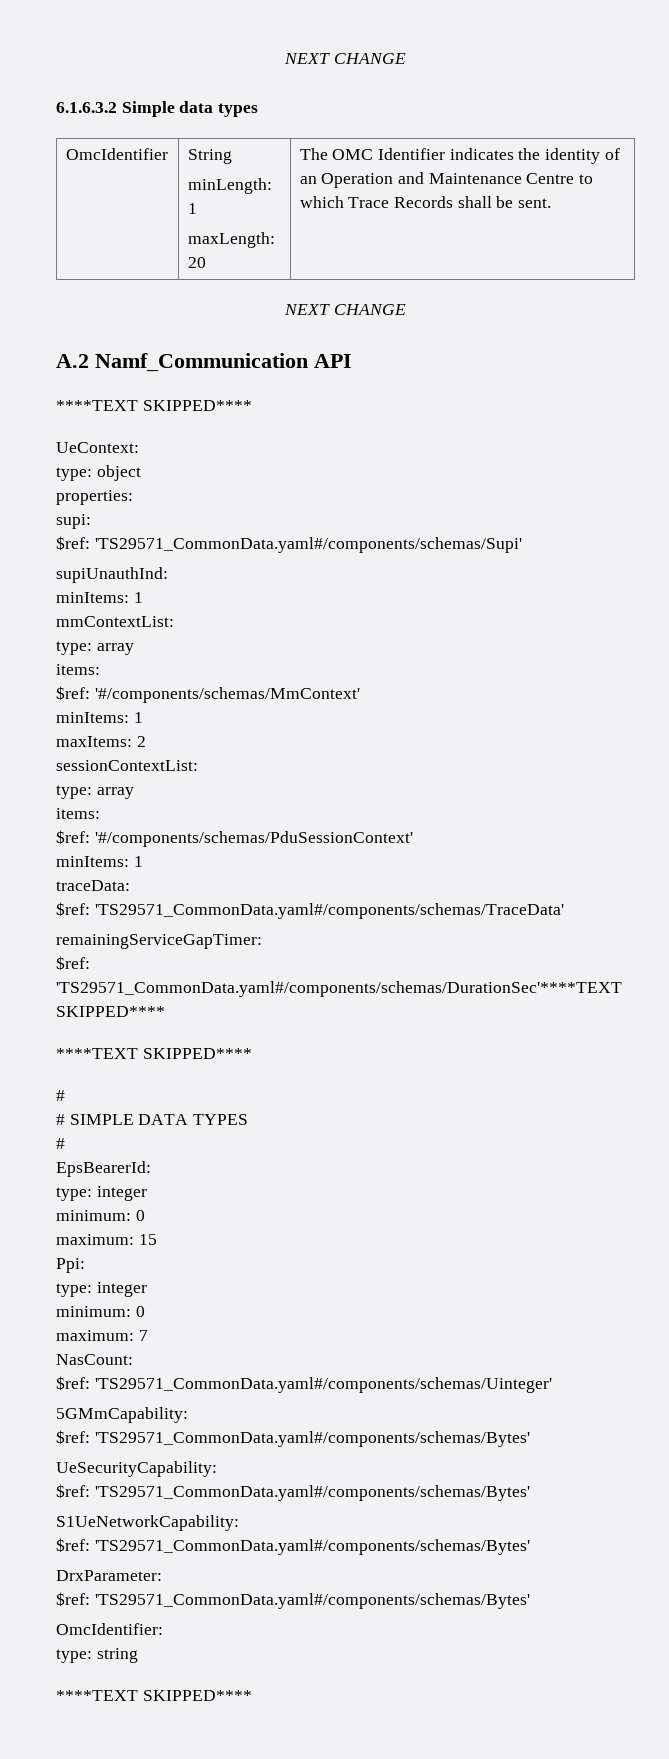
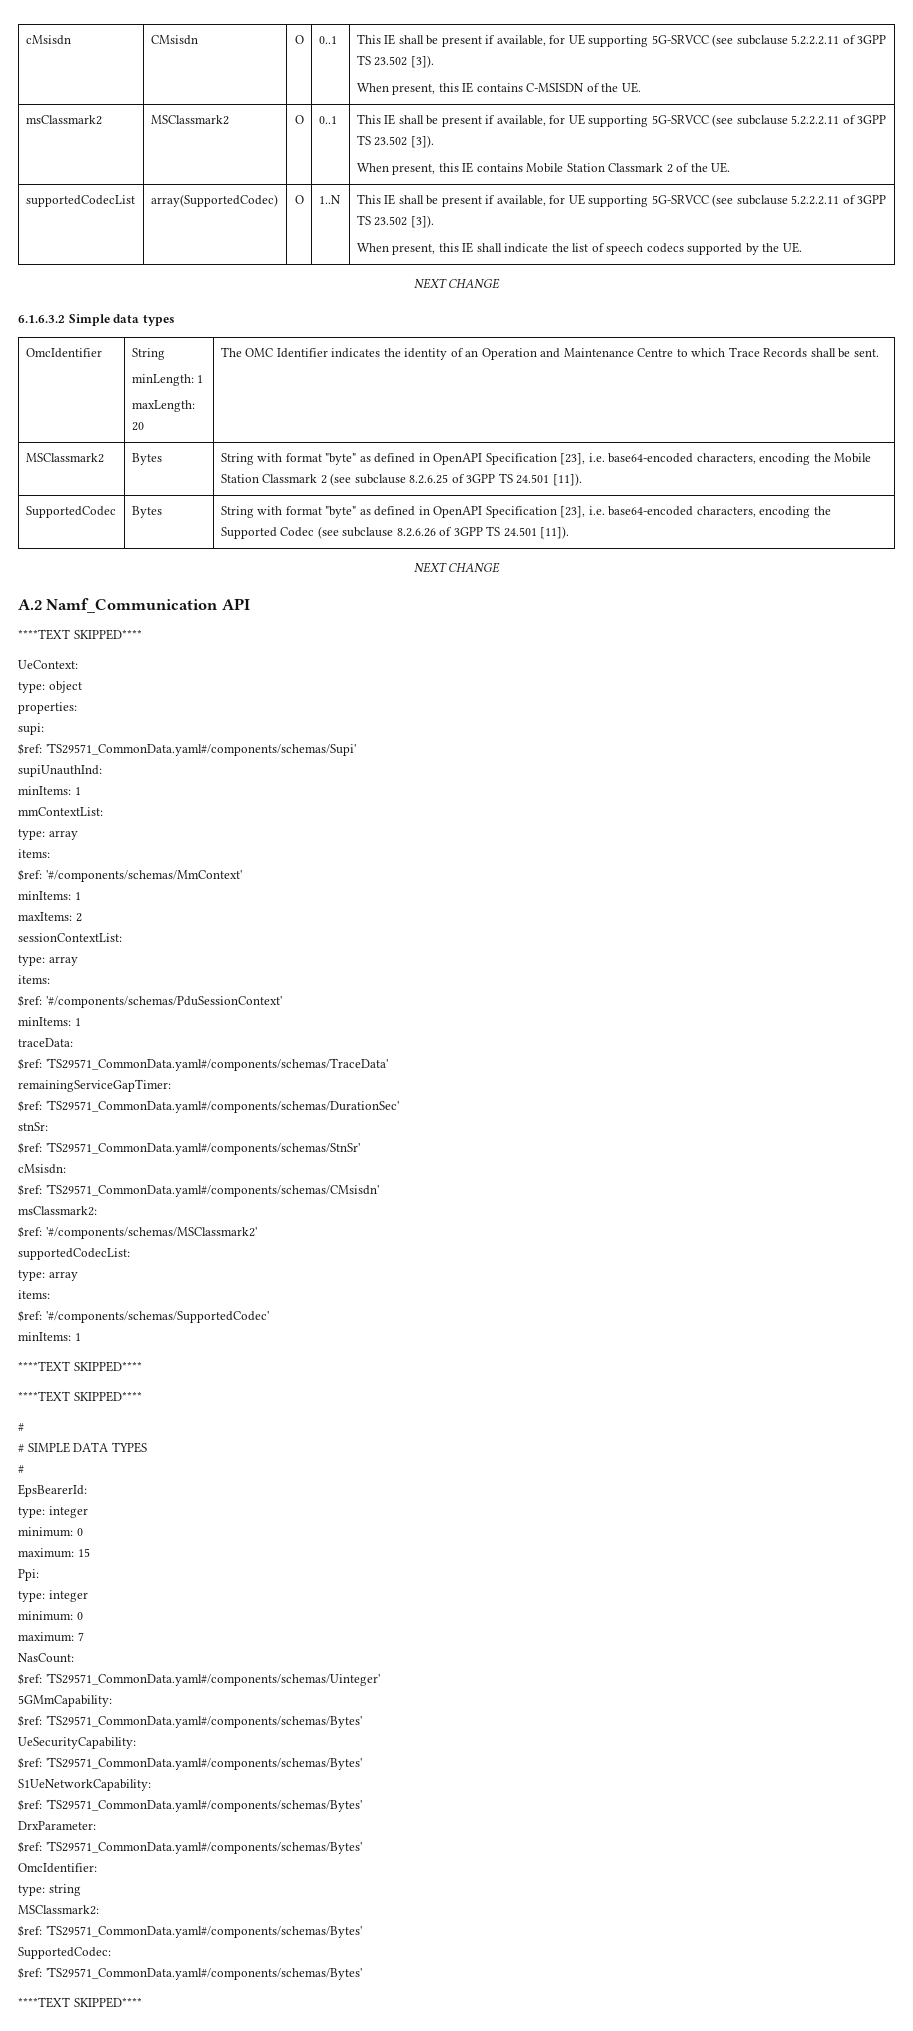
(284, 58) none -> [25,35,71,45] [150,35,198,45] [294,35,304,44] [318,36,337,44] [356,34,887,47] [356,55,434,68] [356,82,641,95] [25,115,102,125] [150,115,229,125] [294,115,304,124] [318,116,337,124] [356,114,887,127] [356,135,434,148] [356,162,731,175] [25,195,135,207] [150,194,278,207] [294,195,304,204] [318,195,341,204] [356,194,887,207] [356,215,434,228] [356,242,802,255] cMsisdn | CMsisdn | O | 0..1 | This IE shall be present if available, for UE supporting 5G-SRVCC (see subclause 5.2.2.2.11 of 3GPP TS 23.502 [3]). // When present, this IE contains C-MSISDN of the UE. // msClassmark2 | MSClassmark2 | O | 0..1 | This IE shall be present if available, for UE supporting 5G-SRVCC (see subclause 5.2.2.2.11 of 3GPP TS 23.502 [3]). // When present, this IE contains Mobile Station Classmark 2 of the UE. // supportedCodecList | array(SupportedCodec) | O | 1..N | This IE shall be present if available, for UE supporting 5G-SRVCC (see subclause 5.2.2.2.11 of 3GPP TS 23.502 [3]). // When present, this IE shall indicate the list of speech codecs supported by the UE. //
(552, 203) none -> [25,453,104,463] [131,453,162,465] [220,453,872,465] [220,473,582,486] [25,506,116,518] [131,506,162,518] [220,506,831,518] [220,526,570,539] // MSClassmark2 | Bytes | String with format "byte" as defined in OpenAPI Specification [23], i.e. base64-encoded characters, encoding the Mobile Station Classmark 2 (see subclause 8.2.6.25 of 3GPP TS 24.501 [11]). // SupportedCodec | Bytes | String with format "byte" as defined in OpenAPI Specification [23], i.e. base64-encoded characters, encoding the Supported Codec (see subclause 8.2.6.26 of 3GPP TS 24.501 [11]).
[56,981,622,997] 'TS29571_CommonData.yaml#/components/schemas/DurationSec'****TEXT -> [45,1100,399,1113] [18,1122,48,1131] [18,1142,360,1155] [18,1164,66,1174] [18,1184,379,1197] [18,1206,97,1216] [18,1226,257,1239] [18,1248,130,1260] [18,1270,78,1281] [18,1290,50,1299] [18,1310,269,1323] [18,1332,81,1341] [18,1361,70,1372] 'TS29571_CommonData.yaml#/components/schemas/DurationSec' // stnSr: // $ref: 'TS29571_CommonData.yaml#/components/schemas/StnSr' // cMsisdn: // $ref: 'TS29571_CommonData.yaml#/components/schemas/CMsisdn' // msClassmark2: // $ref: '#/components/schemas/MSClassmark2' // supportedCodecList: // type: array // items: // $ref: '#/components/schemas/SupportedCodec' // minItems: 1 // ****TEXT
(138, 1655) none -> [18,1905,99,1915] [18,1925,362,1938] [18,1947,111,1959] [18,1967,362,1980] // MSClassmark2: // $ref: 'TS29571_CommonData.yaml#/components/schemas/Bytes' // SupportedCodec: // $ref: 'TS29571_CommonData.yaml#/components/schemas/Bytes'

